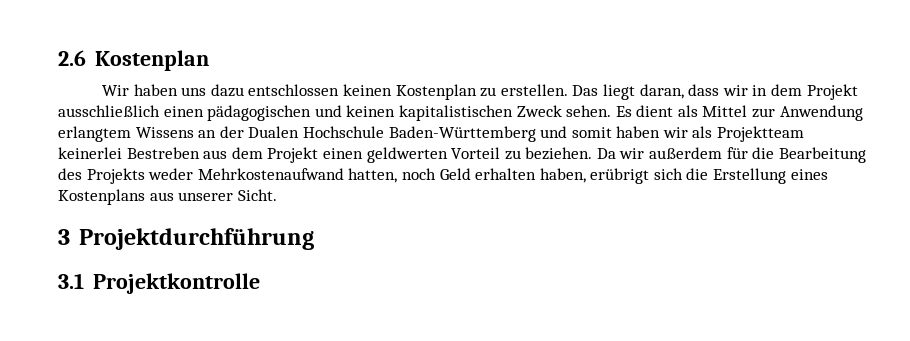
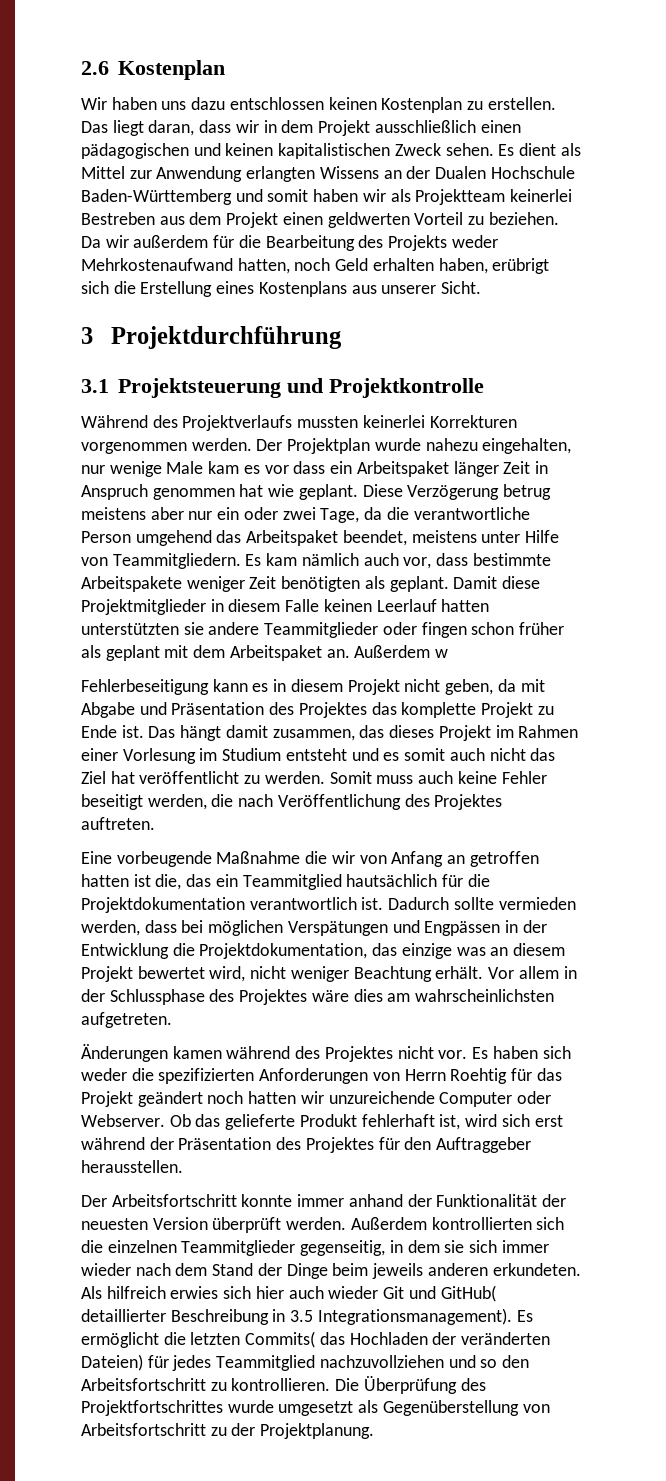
[58,126,131,142] erlangtem -> [246,166,316,182] erlangten
(84, 281) none -> [117,378,323,398] Projektsteuerung und
(260, 283) none -> [81,415,517,431] [81,438,572,454] [81,461,548,477] [81,484,552,500] [81,507,530,523] [81,530,560,546] [81,553,551,569] [81,576,541,592] [81,599,490,615] [81,622,565,638] [81,645,449,661] [81,679,545,695] [81,702,554,718] [81,725,579,741] [81,748,556,764] [81,771,547,784] [81,794,503,810] [81,817,155,830] [81,851,539,867] [81,874,490,890] [81,897,576,913] [81,920,547,936] [81,943,566,959] [81,966,577,982] [81,989,555,1005] [81,1012,172,1028] [81,1044,571,1062] [81,1068,562,1084] [81,1091,552,1107] [81,1114,563,1130] [81,1137,532,1153] [81,1160,183,1173] [81,1194,567,1207] [81,1217,565,1233] [81,1240,549,1256] [81,1263,581,1279] [81,1285,496,1302] [81,1308,533,1325] [81,1331,551,1348] [81,1354,530,1371] [81,1376,486,1394] [81,1400,550,1416] [81,1423,375,1439] // Während des Projektverlaufs mussten keinerlei Korrekturen vorgenommen werden. Der Projektplan wurde nahezu eingehalten, nur wenige Male kam es vor dass ein Arbeitspaket länger Zeit in Anspruch genommen hat wie geplant. Diese Verzögerung betrug meistens aber nur ein oder zwei Tage, da die verantwortliche Person umgehend das Arbeitspaket beendet, meistens unter Hilfe von Teammitgliedern. Es kam nämlich auch vor, dass bestimmte Arbeitspakete weniger Zeit benötigten als geplant. Damit diese Projektmitglieder in diesem Falle keinen Leerlauf hatten unterstützten sie andere Teammitglieder oder fingen schon früher als geplant mit dem Arbeitspaket an. Außerdem w // Fehlerbeseitigung kann es in diesem Projekt nicht geben, da mit Abgabe und Präsentation des Projektes das komplette Projekt zu Ende ist. Das hängt damit zusammen, das dieses Projekt im Rahmen einer Vorlesung im Studium entsteht und es somit auch nicht das Ziel hat veröffentlicht zu werden. Somit muss auch keine Fehler beseitigt werden, die nach Veröffentlichung des Projektes auftreten. // Eine vorbeugende Maßnahme die wir von Anfang an getroffen hatten ist die, das ein Teammitglied hautsächlich für die Projektdokumentation verantwortlich ist. Dadurch sollte vermieden werden, dass bei möglichen Verspätungen und Engpässen in der Entwicklung die Projektdokumentation, das einzige was an diesem Projekt bewertet wird, nicht weniger Beachtung erhält. Vor allem in der Schlussphase des Projektes wäre dies am wahrscheinlichsten aufgetreten. // Änderungen kamen während des Projektes nicht vor. Es haben sich weder die spezifizierten Anforderungen von Herrn Roehtig für das Projekt geändert noch hatten wir unzureichende Computer oder Webserver. Ob das gelieferte Produkt fehlerhaft ist, wird sich erst während der Präsentation des Projektes für den Auftraggeber herausstellen. // Der Arbeitsfortschritt konnte immer anhand der Funktionalität der neuesten Version überprüft werden. Außerdem kontrollierten sich die einzelnen Teammitglieder gegenseitig, in dem sie sich immer wieder nach dem Stand der Dinge beim jeweils anderen erkundeten. Als hilfreich erwies sich hier auch wieder Git und GitHub( detaillierter Beschreibung in 3.5 Integrationsmanagement). Es ermöglicht die letzten Commits( das Hochladen der veränderten Dateien) für jedes Teammitglied nachzuvollziehen und so den Arbeitsfortschritt zu kontrollieren. Die Überprüfung des Projektfortschrittes wurde umgesetzt als Gegenüberstellung von Arbeitsfortschritt zu der Projektplanung.

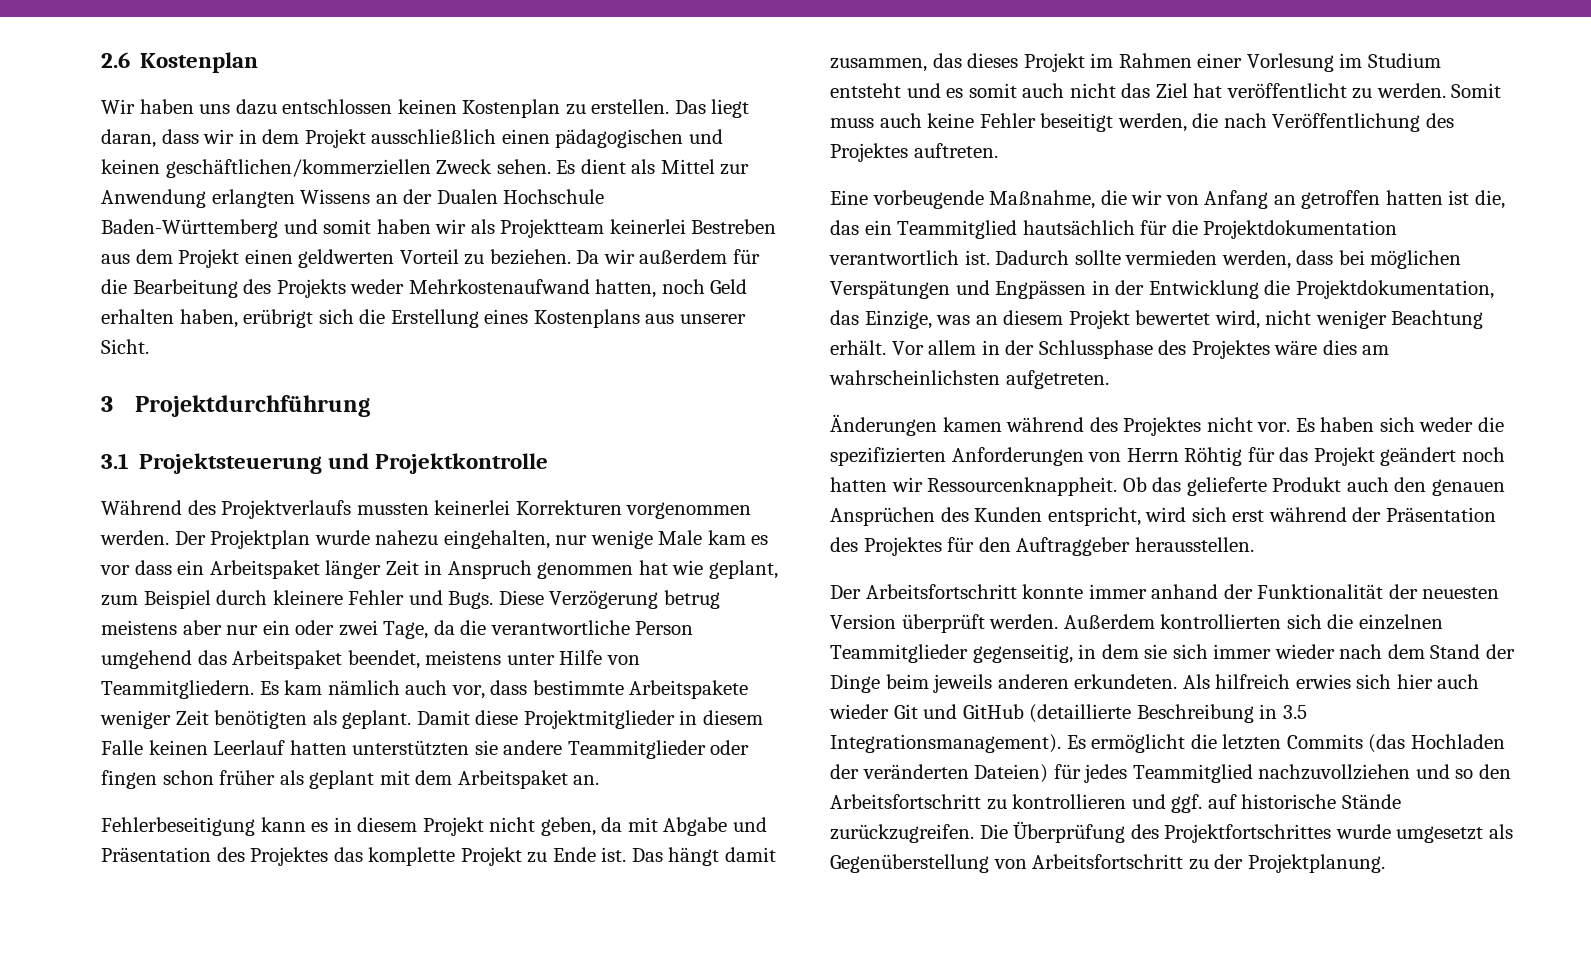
[278,143,391,159] kapitalistischen -> [165,159,431,178] geschäftlichen/kommerziellen
[298,484,358,500] geplant. -> [708,560,778,579] [101,590,494,609] geplant, zum Beispiel durch kleinere Fehler und Bugs.
[354,645,449,658] Außerdem w -> (600, 780) none
[216,851,301,864] Maßnahme -> [989,190,1096,209] Maßnahme,
[401,943,452,959] einzige -> [864,310,932,329] Einzige,
[450,1068,508,1084] Roehtig -> [1184,447,1243,466] Röhtig
[328,1091,552,1107] [81,1114,461,1130] unzureichende Computer oder Webserver. Ob das gelieferte Produkt fehlerhaft ist, -> [927,477,1505,496] [830,507,1141,526] Ressourcenknappheit. Ob das gelieferte Produkt auch den genauen Ansprüchen des Kunden entspricht,
[440,1285,496,1302] [81,1309,166,1322] GitHub( detaillierter -> [962,704,1132,723] GitHub (detaillierte
[245,1331,345,1348] Commits( das -> [1286,734,1406,753] Commits (das
[231,1378,331,1391] kontrollieren. -> [1012,794,1401,813] [830,824,974,843] kontrollieren und ggf. auf historische Stände zurückzugreifen.

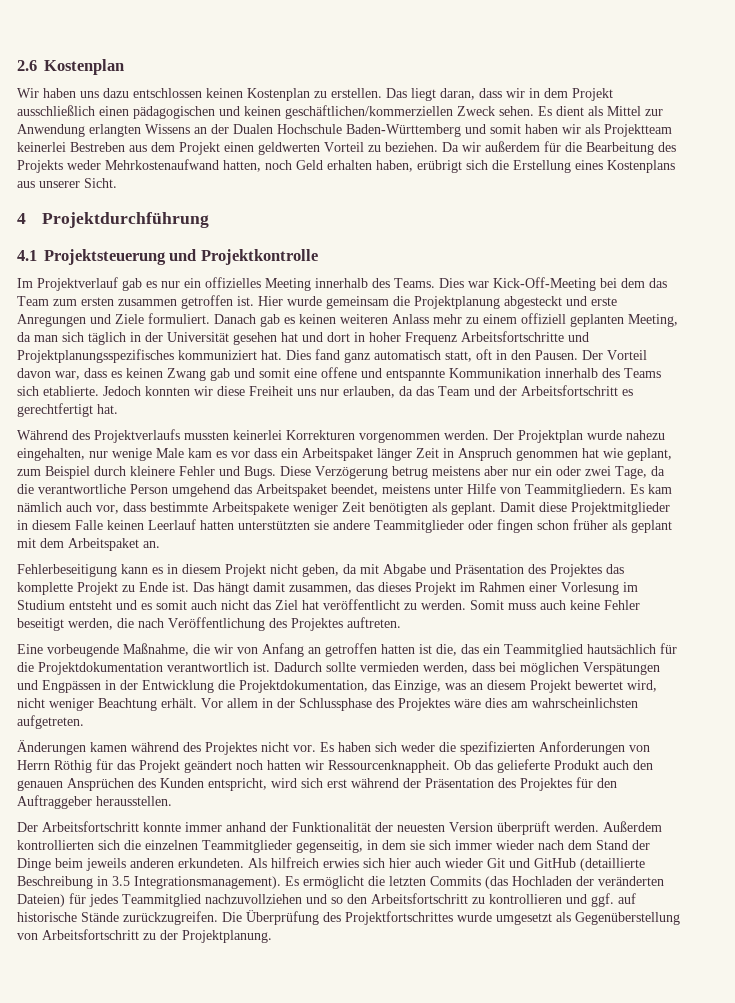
[101,396,113,412] 3 -> [17,213,26,224] 4
[101,453,129,469] 3.1 -> [17,250,37,261] 4.1
(549, 463) none -> [17,277,667,291] [17,295,617,309] [17,313,678,327] [17,331,589,345] [17,349,647,363] [17,367,661,381] [17,385,633,398] [17,403,118,417] // Im Projektverlauf gab es nur ein offizielles Meeting innerhalb des Teams. Dies war Kick-Off-Meeting bei dem das Team zum ersten zusammen getroffen ist. Hier wurde gemeinsam die Projektplanung abgesteckt und erste Anregungen und Ziele formuliert. Danach gab es keinen weiteren Anlass mehr zu einem offiziell geplanten Meeting, da man sich täglich in der Universität gesehen hat und dort in hoher Frequenz Arbeitsfortschritte und Projektplanungsspezifisches kommuniziert hat. Dies fand ganz automatisch statt, oft in den Pausen. Der Vorteil davon war, dass es keinen Zwang gab und somit eine offene und entspannte Kommunikation innerhalb des Teams sich etablierte. Jedoch konnten wir diese Freiheit uns nur erlauben, da das Team und der Arbeitsfortschritt es gerechtfertigt hat.
[1184,447,1243,466] Röhtig -> [54,760,92,773] Röthig

